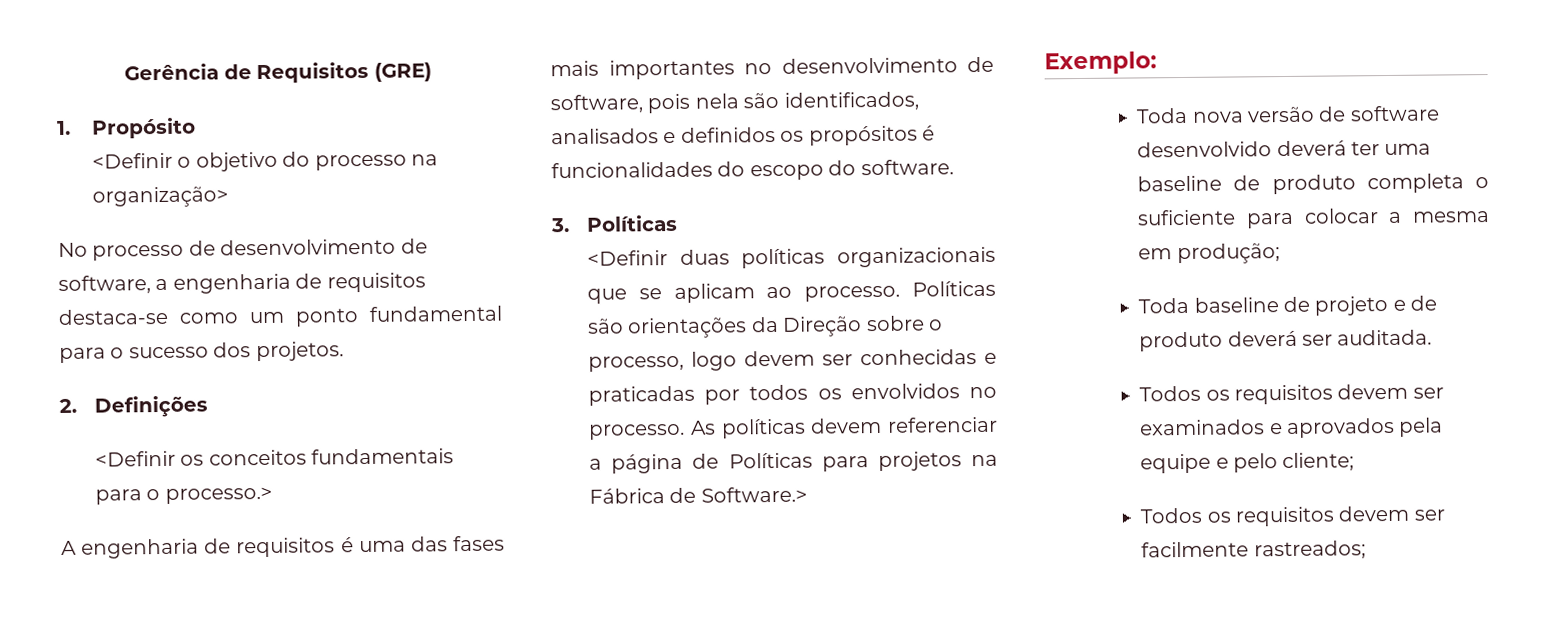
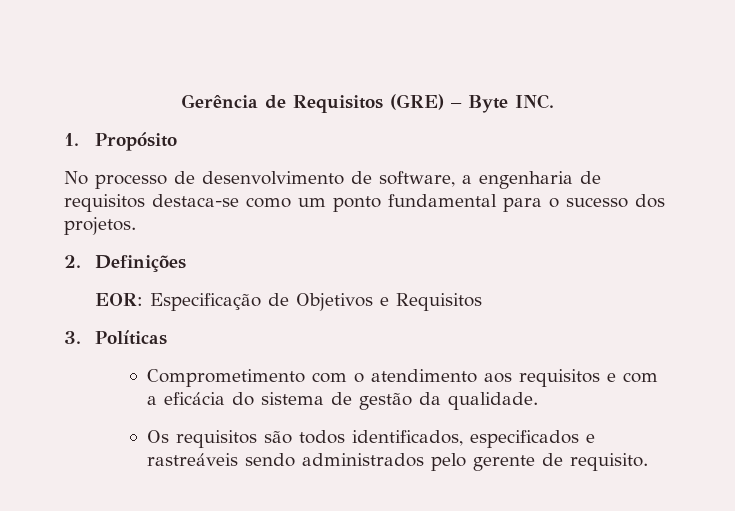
(432, 72) none -> [451,94,554,113] – Byte INC.
[92,151,439,172] [92,186,230,208] // <Definir o objetivo do processo na organização> -> (178, 141) none
[95,448,455,467] [95,486,273,505] [61,535,506,559] [550,56,994,80] [550,91,919,114] [551,125,935,146] [551,159,954,181] [550,214,679,233] [587,246,996,269] [587,280,996,304] [587,315,944,339] [588,349,997,372] [588,383,997,406] [589,416,998,440] [589,451,998,474] [589,486,808,504] [1044,51,1157,75] [1136,105,1440,124] [1137,140,1432,158] [1137,173,1489,195] [1137,208,1490,229] [1138,243,1280,265] [1138,295,1438,316] [1139,329,1433,352] [1139,383,1444,405] [1139,417,1444,439] [1140,452,1355,474] [1140,505,1445,527] [1141,540,1366,560] <Definir os conceitos fundamentais para o processo.> // A engenharia de requisitos é uma das fases mais importantes no desenvolvimento de software, pois nela são identificados, analisados e definidos os propósitos é funcionalidades do escopo do software. // 3. Políticas // <Definir duas políticas organizacionais que se aplicam ao processo. Políticas são orientações da Direção sobre o processo, logo devem ser conhecidas e praticadas por todos os envolvidos no processo. As políticas devem referenciar a página de Políticas para projetos na Fábrica de Software.> // Exemplo: // Toda nova versão de software desenvolvido deverá ter uma baseline de produto completa o suficiente para colocar a mesma em produção; // Toda baseline de projeto e de produto deverá ser auditada. // Todos os requisitos devem ser examinados e aprovados pela equipe e pelo cliente; // Todos os requisitos devem ser facilmente rastreados; -> [95,293,483,311] [64,330,168,345] [147,369,659,387] [147,392,539,410] [147,430,596,448] [147,453,649,471] EOR: Especificação de Objetivos e Requisitos // 3. Políticas // Comprometimento com o atendimento aos requisitos e com a eficácia do sistema de gestão da qualidade. // Os requisitos são todos identificados, especificados e rastreáveis sendo administrados pelo gerente de requisito.

